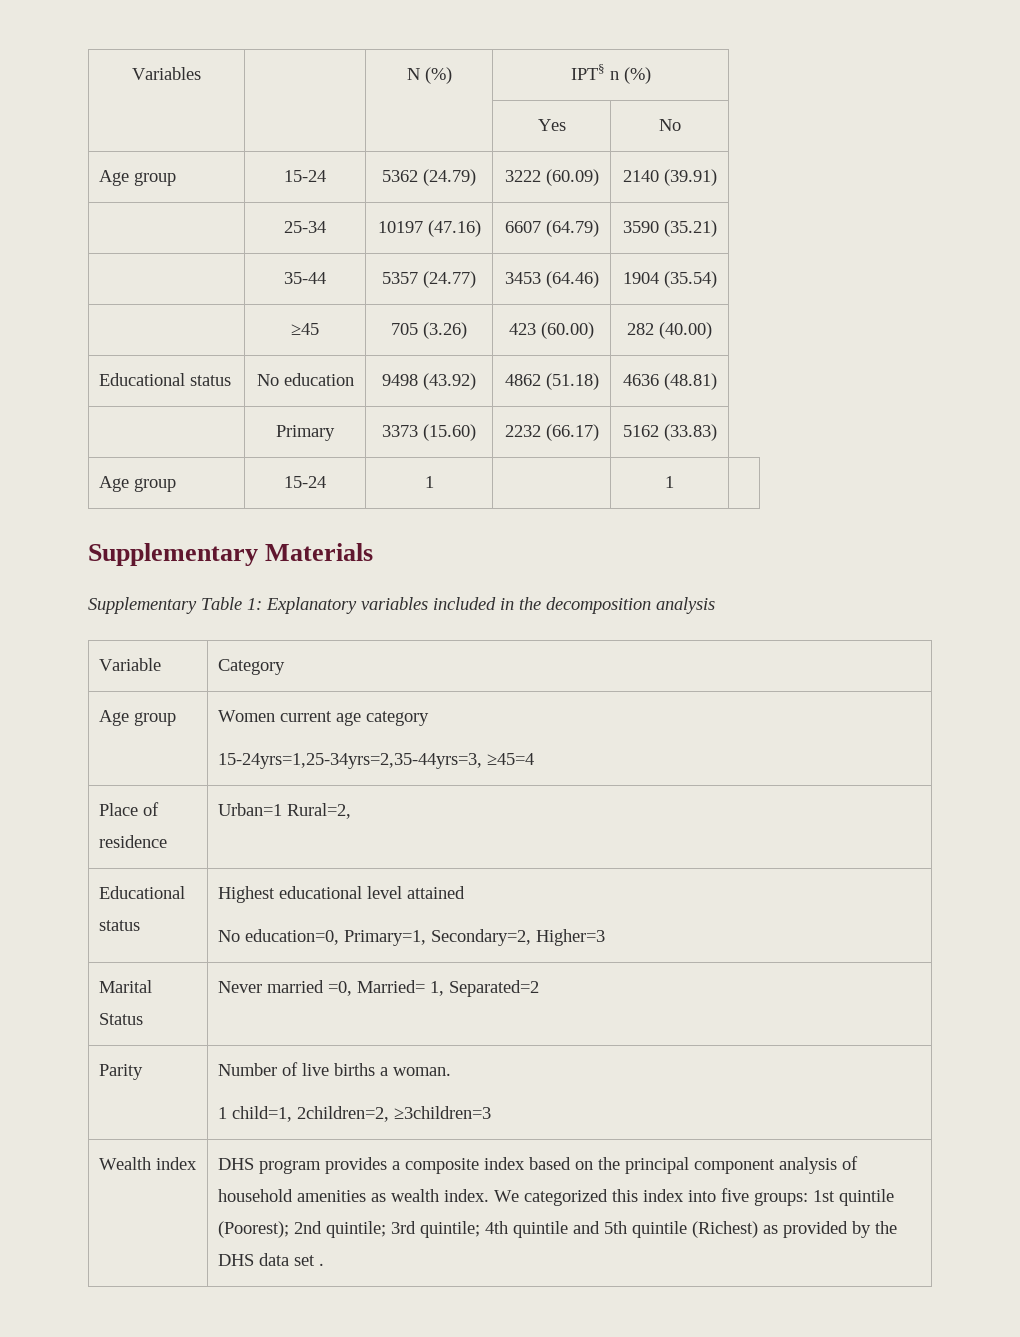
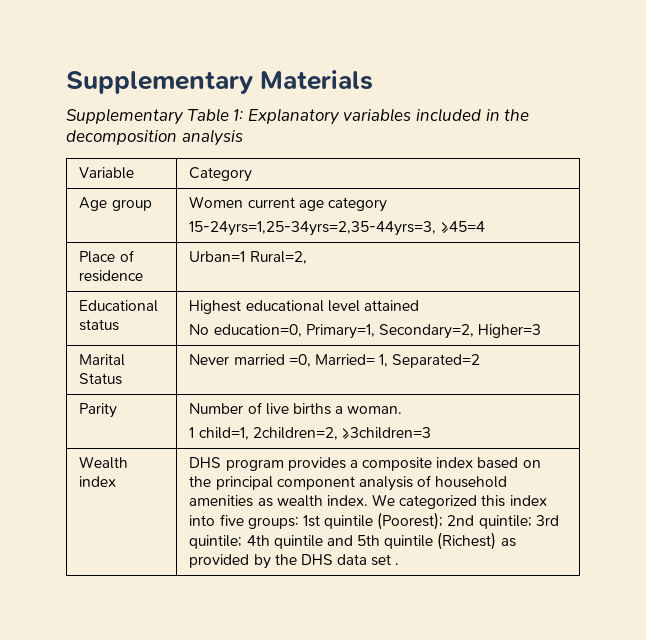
[132,67,201,80] [406,67,452,84] [570,64,651,84] [537,119,566,131] [658,119,681,131] [98,170,176,186] [284,170,326,182] [382,169,476,186] [504,169,599,186] [622,169,717,186] [284,221,326,233] [377,220,481,237] [504,220,599,237] [622,220,717,237] [284,272,326,284] [382,271,476,288] [504,271,599,288] [622,271,717,288] [291,323,319,335] [391,322,467,339] [509,322,594,339] [627,322,712,339] [98,373,231,386] [256,373,354,386] [382,373,476,390] [504,373,599,390] [622,373,717,390] [276,425,335,441] [382,424,476,441] [504,424,599,441] [622,424,717,441] [98,476,176,492] [284,476,326,488] [424,476,434,488] [665,476,674,488] Variables | | N (%) | IPT§ n (%) // | | | Yes | No // Age group | 15-24 | 5362 (24.79) | 3222 (60.09) | 2140 (39.91) // | 25-34 | 10197 (47.16) | 6607 (64.79) | 3590 (35.21) // | 35-44 | 5357 (24.77) | 3453 (64.46) | 1904 (35.54) // | ≥45 | 705 (3.26) | 423 (60.00) | 282 (40.00) // Educational status | No education | 9498 (43.92) | 4862 (51.18) | 4636 (48.81) // | Primary | 3373 (15.60) | 2232 (66.17) | 5162 (33.83) // Age group | 15-24 | 1 | | 1 | // -> (66, 82) none

